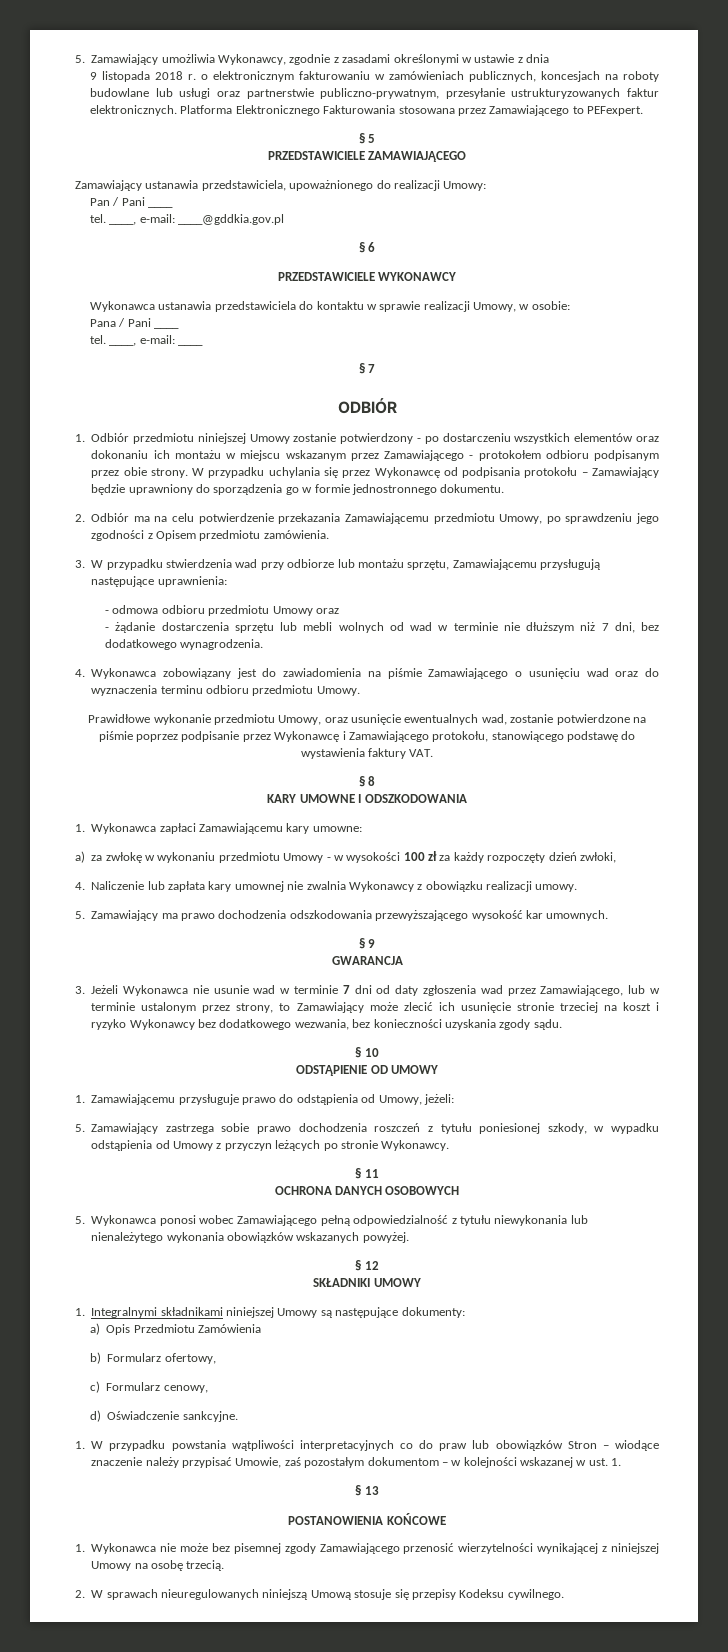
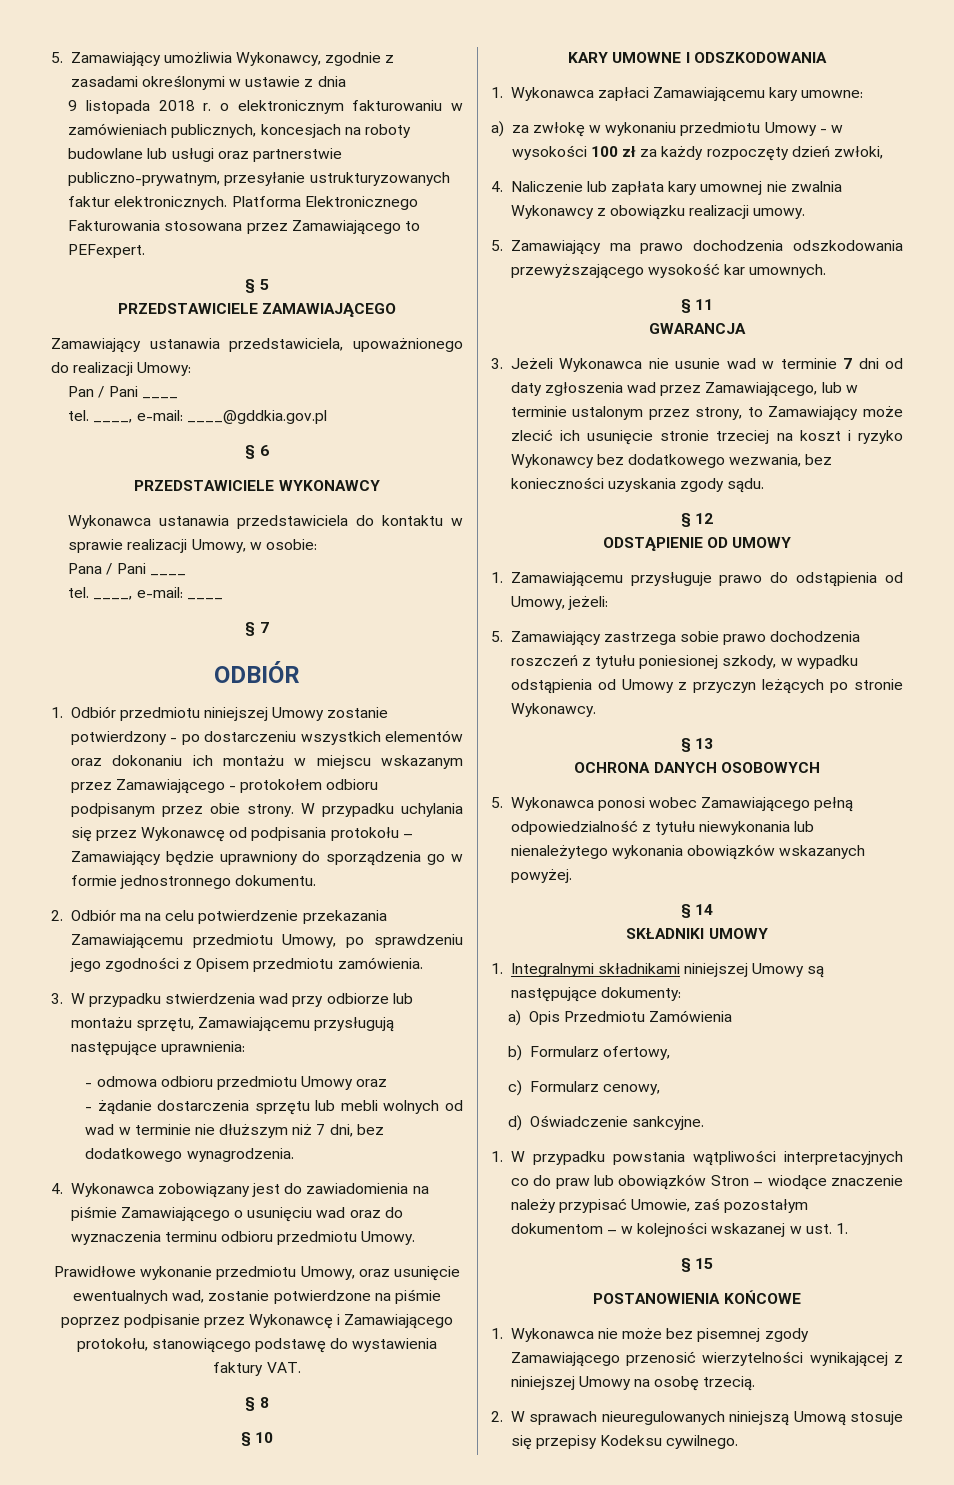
(376, 781) none -> [240,1432,274,1446] // § 10
[368,939,376,948] 9 -> [695,299,714,310] 11
[364,1048,379,1057] 10 -> [695,513,714,524] 12
[364,1169,379,1178] 11 -> [695,738,714,749] 13
[364,1261,379,1270] 12 -> [695,904,714,915] 14
[364,1486,379,1495] 13 -> [695,1258,714,1269] 15

